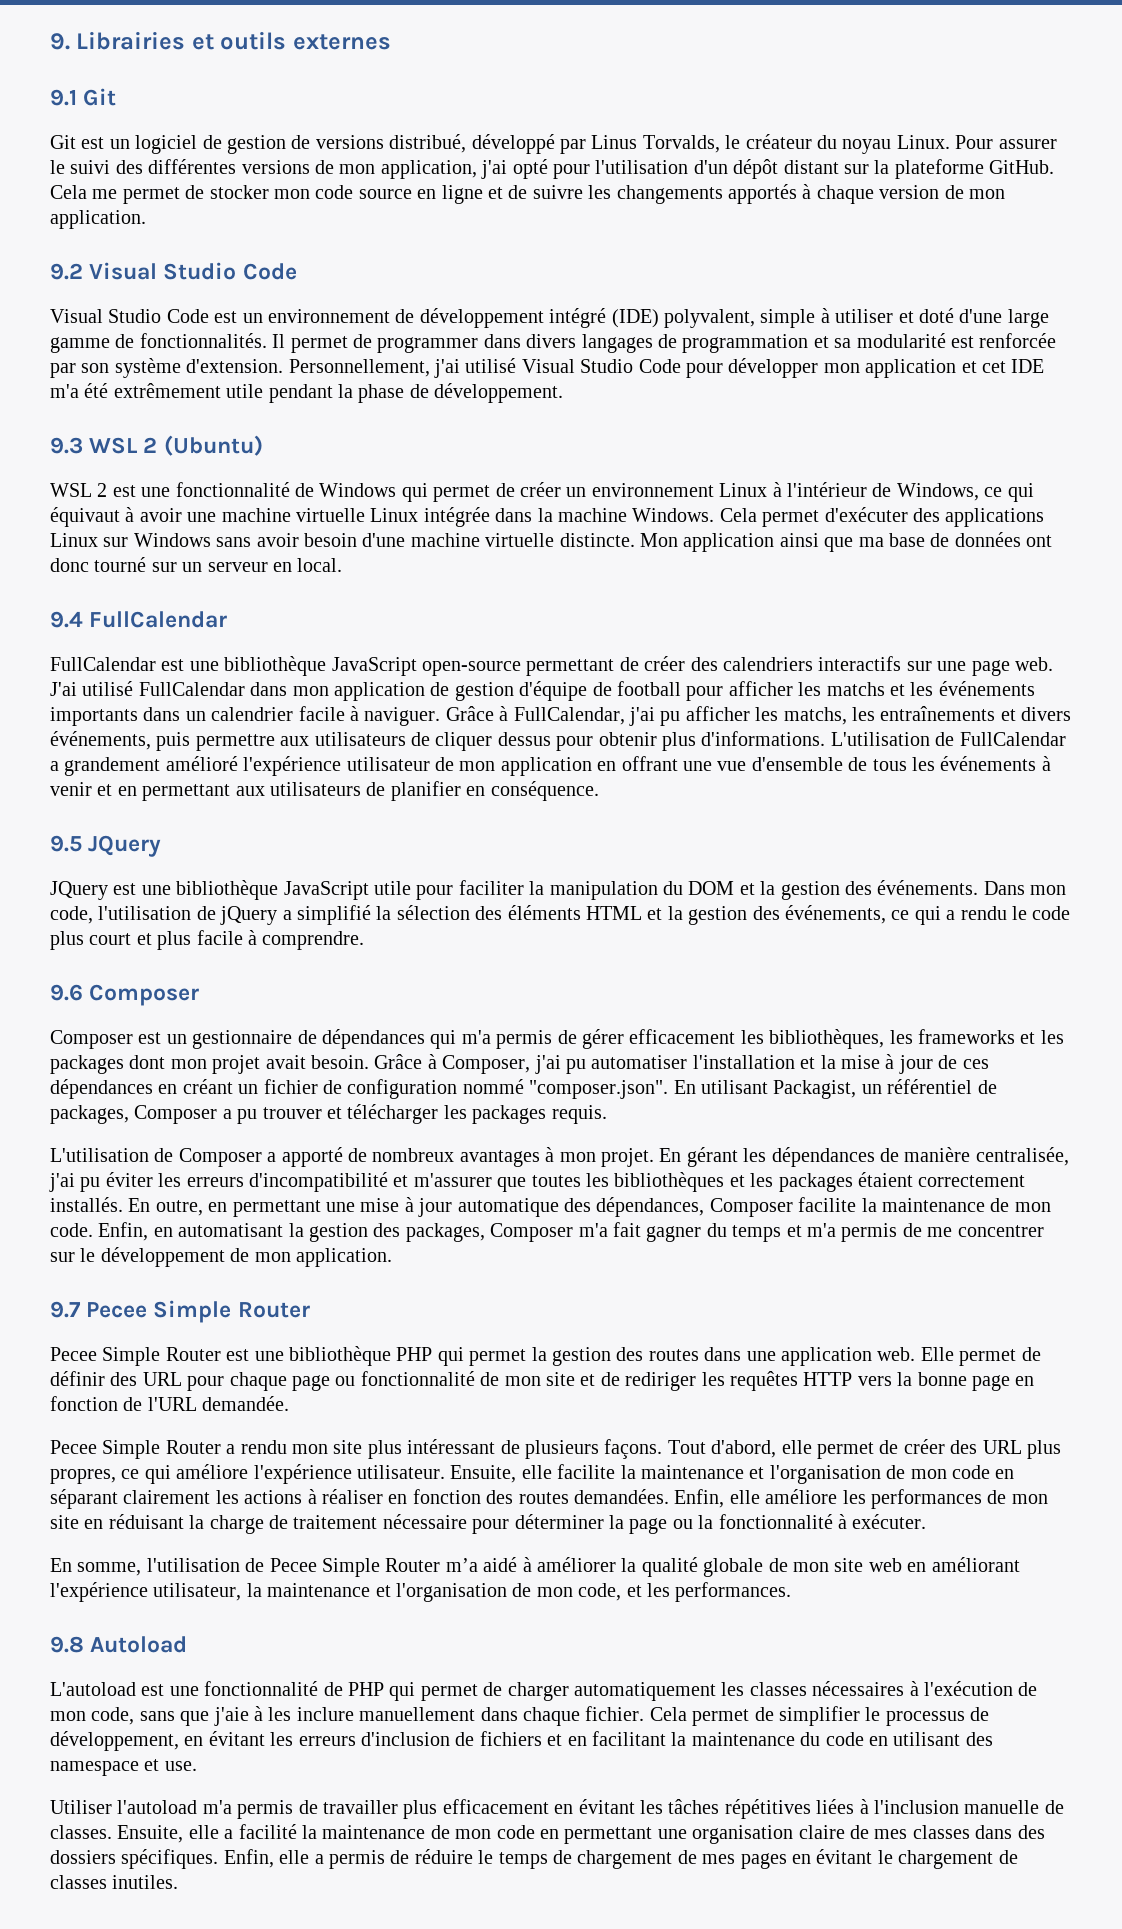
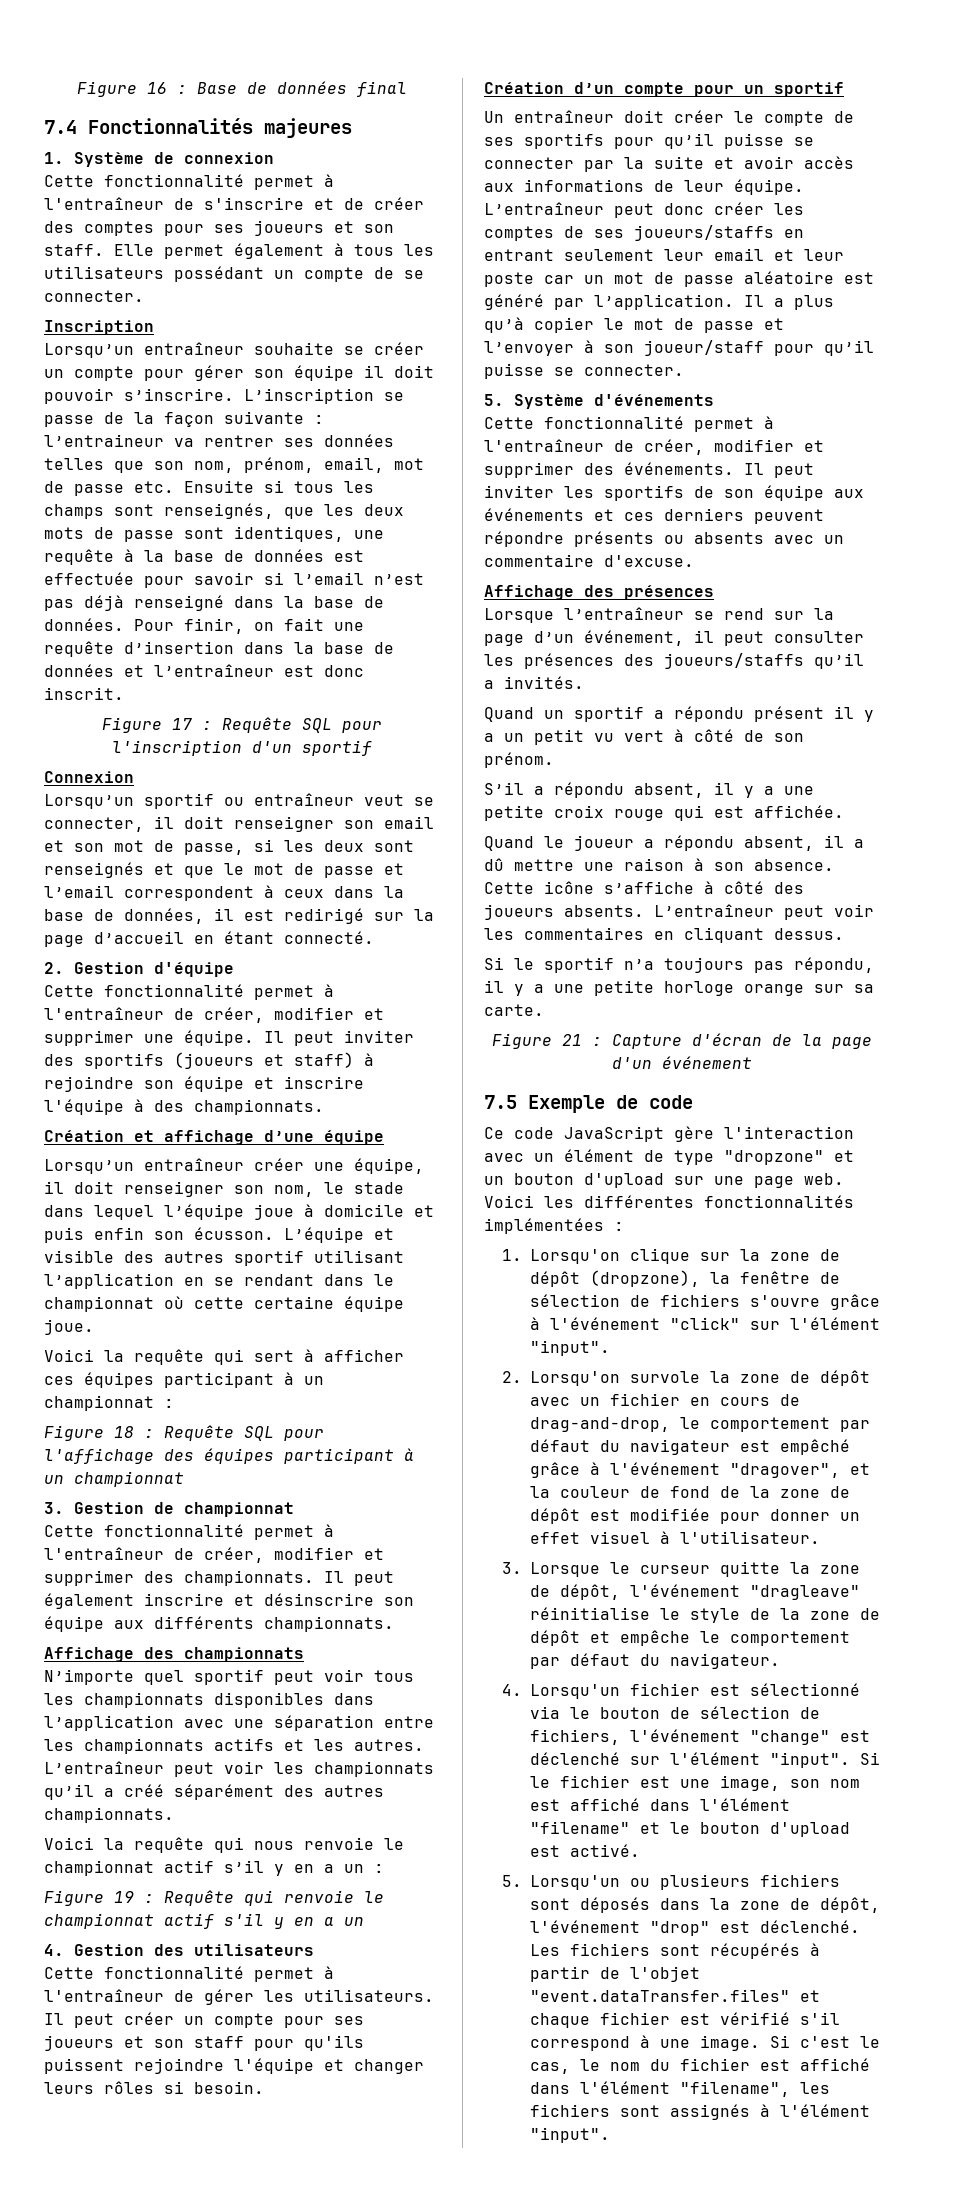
[50,31,391,50] [50,88,117,106] [50,134,1057,154] [50,159,1055,179] [50,184,1005,204] [50,210,146,229] [50,262,297,280] [50,308,1049,328] [50,333,1057,353] [50,358,1045,378] [50,383,564,403] [50,435,263,456] [50,482,1034,502] [50,507,1045,527] [50,532,1053,552] [50,557,343,572] [50,611,228,628] [50,656,1053,676] [50,681,1035,701] [50,706,1072,726] [50,731,1066,751] [50,756,1051,776] [50,781,599,801] [50,835,162,857] [50,880,1067,900] [50,905,1071,925] [50,930,365,950] [50,984,200,1006] [50,1029,1064,1049] [50,1054,989,1074] [50,1079,997,1099] [50,1104,607,1124] [50,1147,1069,1167] [49,1172,1026,1192] [50,1197,1051,1217] [50,1222,1044,1242] [50,1247,392,1267] [50,1300,310,1323] [50,1346,1041,1366] [50,1371,1035,1391] [50,1396,290,1411] [50,1439,1061,1459] [50,1464,1015,1484] [50,1489,1048,1509] [50,1514,927,1534] [50,1557,1020,1577] [50,1582,792,1602] [50,1636,188,1653] [50,1681,1038,1701] [50,1706,990,1726] [50,1731,993,1751] [50,1759,197,1776] [50,1799,1064,1819] [50,1824,1045,1844] [50,1849,1018,1869] [50,1875,179,1889] 9. Librairies et outils externes // 9.1 Git // Git est un logiciel de gestion de versions distribué, développé par Linus Torvalds, le créateur du noyau Linux. Pour assurer le suivi des différentes versions de mon application, j'ai opté pour l'utilisation d'un dépôt distant sur la plateforme GitHub. Cela me permet de stocker mon code source en ligne et de suivre les changements apportés à chaque version de mon application. // 9.2 Visual Studio Code // Visual Studio Code est un environnement de développement intégré (IDE) polyvalent, simple à utiliser et doté d'une large gamme de fonctionnalités. Il permet de programmer dans divers langages de programmation et sa modularité est renforcée par son système d'extension. Personnellement, j'ai utilisé Visual Studio Code pour développer mon application et cet IDE m'a été extrêmement utile pendant la phase de développement. // 9.3 WSL 2 (Ubuntu) // WSL 2 est une fonctionnalité de Windows qui permet de créer un environnement Linux à l'intérieur de Windows, ce qui équivaut à avoir une machine virtuelle Linux intégrée dans la machine Windows. Cela permet d'exécuter des applications Linux sur Windows sans avoir besoin d'une machine virtuelle distincte. Mon application ainsi que ma base de données ont donc tourné sur un serveur en local. // 9.4 FullCalendar // FullCalendar est une bibliothèque JavaScript open-source permettant de créer des calendriers interactifs sur une page web. J'ai utilisé FullCalendar dans mon application de gestion d'équipe de football pour afficher les matchs et les événements importants dans un calendrier facile à naviguer. Grâce à FullCalendar, j'ai pu afficher les matchs, les entraînements et divers événements, puis permettre aux utilisateurs de cliquer dessus pour obtenir plus d'informations. L'utilisation de FullCalendar a grandement amélioré l'expérience utilisateur de mon application en offrant une vue d'ensemble de tous les événements à venir et en permettant aux utilisateurs de planifier en conséquence. // 9.5 JQuery // JQuery est une bibliothèque JavaScript utile pour faciliter la manipulation du DOM et la gestion des événements. Dans mon code, l'utilisation de jQuery a simplifié la sélection des éléments HTML et la gestion des événements, ce qui a rendu le code plus court et plus facile à comprendre. // 9.6 Composer // Composer est un gestionnaire de dépendances qui m'a permis de gérer efficacement les bibliothèques, les frameworks et les packages dont mon projet avait besoin. Grâce à Composer, j'ai pu automatiser l'installation et la mise à jour de ces dépendances en créant un fichier de configuration nommé "composer.json". En utilisant Packagist, un référentiel de packages, Composer a pu trouver et télécharger les packages requis. // L'utilisation de Composer a apporté de nombreux avantages à mon projet. En gérant les dépendances de manière centralisée, j'ai pu éviter les erreurs d'incompatibilité et m'assurer que toutes les bibliothèques et les packages étaient correctement installés. En outre, en permettant une mise à jour automatique des dépendances, Composer facilite la maintenance de mon code. Enfin, en automatisant la gestion des packages, Composer m'a fait gagner du temps et m'a permis de me concentrer sur le développement de mon application. // 9.7 Pecee Simple Router // Pecee Simple Router est une bibliothèque PHP qui permet la gestion des routes dans une application web. Elle permet de définir des URL pour chaque page ou fonctionnalité de mon site et de rediriger les requêtes HTTP vers la bonne page en fonction de l'URL demandée. // Pecee Simple Router a rendu mon site plus intéressant de plusieurs façons. Tout d'abord, elle permet de créer des URL plus propres, ce qui améliore l'expérience utilisateur. Ensuite, elle facilite la maintenance et l'organisation de mon code en séparant clairement les actions à réaliser en fonction des routes demandées. Enfin, elle améliore les performances de mon site en réduisant la charge de traitement nécessaire pour déterminer la page ou la fonctionnalité à exécuter. // En somme, l'utilisation de Pecee Simple Router m’a aidé à améliorer la qualité globale de mon site web en améliorant l'expérience utilisateur, la maintenance et l'organisation de mon code, et les performances. // 9.8 Autoload // L'autoload est une fonctionnalité de PHP qui permet de charger automatiquement les classes nécessaires à l'exécution de mon code, sans que j'aie à les inclure manuellement dans chaque fichier. Cela permet de simplifier le processus de développement, en évitant les erreurs d'inclusion de fichiers et en facilitant la maintenance du code en utilisant des namespace et use. // Utiliser l'autoload m'a permis de travailler plus efficacement en évitant les tâches répétitives liées à l'inclusion manuelle de classes. Ensuite, elle a facilité la maintenance de mon code en permettant une organisation claire de mes classes dans des dossiers spécifiques. Enfin, elle a permis de réduire le temps de chargement de mes pages en évitant le chargement de classes inutiles. -> [77,81,407,97] [44,118,352,138] [44,152,274,167] [44,174,334,190] [44,197,424,210] [44,220,394,236] [44,243,434,259] [44,266,424,282] [44,290,144,302] [44,320,154,335] [44,342,424,358] [44,365,434,381] [44,388,404,404] [44,411,324,427] [44,434,394,447] [44,457,424,473] [44,480,374,496] [44,503,404,519] [44,526,384,542] [44,549,364,565] [44,572,424,588] [44,595,384,611] [44,618,364,634] [44,641,394,657] [44,664,364,677] [44,687,124,700] [102,717,382,733] [112,740,372,756] [44,771,134,783] [44,793,434,809] [44,816,434,832] [44,839,414,855] [44,862,404,878] [44,885,404,901] [44,908,434,924] [44,931,374,947] [44,962,234,977] [44,984,334,1000] [44,1007,384,1023] [44,1030,414,1046] [44,1052,374,1069] [44,1076,364,1092] [44,1099,324,1115] [44,1130,384,1145] [44,1158,424,1174] [44,1181,404,1197] [44,1204,434,1220] [44,1227,394,1243] [44,1250,404,1266] [44,1273,394,1289] [44,1296,404,1312] [44,1319,94,1335] [44,1349,404,1365] [44,1372,324,1388] [44,1395,174,1411] [44,1425,324,1441] [44,1448,414,1464] [44,1471,184,1487] [44,1502,294,1517] [44,1524,334,1540] [44,1547,384,1563] [44,1570,394,1586] [44,1593,414,1609] [44,1616,394,1632] [44,1647,304,1662] [44,1669,414,1685] [44,1692,374,1708] [44,1715,434,1731] [44,1738,424,1754] [44,1761,434,1777] [44,1784,384,1800] [44,1807,174,1823] [44,1837,404,1853] [44,1860,384,1876] [44,1890,384,1906] [44,1913,364,1929] [44,1944,314,1956] [44,1966,334,1982] [44,1989,434,2005] [44,2012,364,2028] [44,2035,364,2051] [44,2058,424,2074] [44,2081,264,2094] [484,82,844,97] [484,110,854,126] [484,133,814,149] [484,156,854,172] [484,179,804,195] [484,202,804,218] [484,225,804,241] [484,248,844,261] [484,271,874,287] [484,294,834,310] [484,317,784,333] [484,340,874,356] [484,363,684,379] [484,394,714,409] [484,416,774,432] [484,439,824,455] [484,462,814,478] [484,485,864,501] [484,508,824,524] [484,531,844,547] [484,554,694,567] [484,585,714,600] [484,607,834,623] [484,630,864,646] [484,653,864,669] [484,676,584,689] [484,706,874,722] [484,729,804,745] [484,752,554,768] [484,782,814,798] [484,805,844,821] [484,835,864,851] [484,858,834,871] [484,881,804,894] [484,904,874,920] [484,927,844,943] [484,957,874,973] [484,980,874,996] [484,1004,544,1016] [492,1033,872,1049] [612,1056,752,1069] [484,1095,693,1113] [484,1126,854,1142] [484,1149,854,1165] [484,1173,844,1188] [484,1195,854,1208] [484,1218,624,1234] [501,1248,840,1264] [529,1270,840,1287] [529,1294,880,1310] [529,1317,880,1330] [529,1340,610,1356] [501,1370,870,1386] [529,1393,800,1406] [529,1417,870,1432] [529,1439,850,1455] [529,1462,870,1478] [529,1486,850,1498] [529,1508,860,1524] [529,1531,820,1544] [501,1561,860,1577] [529,1584,860,1600] [529,1607,880,1623] [529,1630,850,1646] [529,1653,780,1669] [501,1683,860,1699] [529,1706,820,1719] [529,1729,870,1745] [529,1752,880,1768] [529,1775,860,1791] [529,1798,790,1811] [529,1821,850,1837] [529,1844,640,1857] [501,1874,840,1890] [529,1897,880,1913] [529,1920,860,1936] [529,1943,820,1959] [529,1966,700,1982] [529,1989,820,2002] [529,2012,840,2028] [529,2035,880,2051] [529,2058,870,2074] [529,2081,830,2097] [529,2104,870,2120] [529,2127,610,2143] Figure 16 : Base de données final // 7.4 Fonctionnalités majeures // 1. Système de connexion // Cette fonctionnalité permet à l'entraîneur de s'inscrire et de créer des comptes pour ses joueurs et son staff. Elle permet également à tous les utilisateurs possédant un compte de se connecter. // Inscription // Lorsqu’un entraîneur souhaite se créer un compte pour gérer son équipe il doit pouvoir s’inscrire. L’inscription se passe de la façon suivante : l’entraineur va rentrer ses données telles que son nom, prénom, email, mot de passe etc. Ensuite si tous les champs sont renseignés, que les deux mots de passe sont identiques, une requête à la base de données est effectuée pour savoir si l’email n’est pas déjà renseigné dans la base de données. Pour finir, on fait une requête d’insertion dans la base de données et l’entraîneur est donc inscrit. // Figure 17 : Requête SQL pour l'inscription d'un sportif // Connexion // Lorsqu’un sportif ou entraîneur veut se connecter, il doit renseigner son email et son mot de passe, si les deux sont renseignés et que le mot de passe et l’email correspondent à ceux dans la base de données, il est redirigé sur la page d’accueil en étant connecté. // 2. Gestion d'équipe // Cette fonctionnalité permet à l'entraîneur de créer, modifier et supprimer une équipe. Il peut inviter des sportifs (joueurs et staff) à rejoindre son équipe et inscrire l'équipe à des championnats. // Création et affichage d’une équipe // Lorsqu’un entraîneur créer une équipe, il doit renseigner son nom, le stade dans lequel l’équipe joue à domicile et puis enfin son écusson. L’équipe et visible des autres sportif utilisant l’application en se rendant dans le championnat où cette certaine équipe joue. // Voici la requête qui sert à afficher ces équipes participant à un championnat : // Figure 18 : Requête SQL pour l'affichage des équipes participant à un championnat // 3. Gestion de championnat // Cette fonctionnalité permet à l'entraîneur de créer, modifier et supprimer des championnats. Il peut également inscrire et désinscrire son équipe aux différents championnats. // Affichage des championnats // N’importe quel sportif peut voir tous les championnats disponibles dans l’application avec une séparation entre les championnats actifs et les autres. L’entraîneur peut voir les championnats qu’il a créé séparément des autres championnats. // Voici la requête qui nous renvoie le championnat actif s’il y en a un : // Figure 19 : Requête qui renvoie le championnat actif s'il y en a un // 4. Gestion des utilisateurs // Cette fonctionnalité permet à l'entraîneur de gérer les utilisateurs. Il peut créer un compte pour ses joueurs et son staff pour qu'ils puissent rejoindre l'équipe et changer leurs rôles si besoin. // Création d’un compte pour un sportif // Un entraîneur doit créer le compte de ses sportifs pour qu’il puisse se connecter par la suite et avoir accès aux informations de leur équipe. L’entraîneur peut donc créer les comptes de ses joueurs/staffs en entrant seulement leur email et leur poste car un mot de passe aléatoire est généré par l’application. Il a plus qu’à copier le mot de passe et l’envoyer à son joueur/staff pour qu’il puisse se connecter. // 5. Système d'événements // Cette fonctionnalité permet à l'entraîneur de créer, modifier et supprimer des événements. Il peut inviter les sportifs de son équipe aux événements et ces derniers peuvent répondre présents ou absents avec un commentaire d'excuse. // Affichage des présences // Lorsque l’entraîneur se rend sur la page d’un événement, il peut consulter les présences des joueurs/staffs qu’il a invités. // Quand un sportif a répondu présent il y a un petit vu vert à côté de son prénom. // S’il a répondu absent, il y a une petite croix rouge qui est affichée. // Quand le joueur a répondu absent, il a dû mettre une raison à son absence. Cette icône s’affiche à côté des joueurs absents. L’entraîneur peut voir les commentaires en cliquant dessus. // Si le sportif n’a toujours pas répondu, il y a une petite horloge orange sur sa carte. // Figure 21 : Capture d'écran de la page d'un événement // 7.5 Exemple de code // Ce code JavaScript gère l'interaction avec un élément de type "dropzone" et un bouton d'upload sur une page web. Voici les différentes fonctionnalités implémentées : // 1. Lorsqu'on clique sur la zone de dépôt (dropzone), la fenêtre de sélection de fichiers s'ouvre grâce à l'événement "click" sur l'élément "input". // 2. Lorsqu'on survole la zone de dépôt avec un fichier en cours de drag-and-drop, le comportement par défaut du navigateur est empêché grâce à l'événement "dragover", et la couleur de fond de la zone de dépôt est modifiée pour donner un effet visuel à l'utilisateur. // 3. Lorsque le curseur quitte la zone de dépôt, l'événement "dragleave" réinitialise le style de la zone de dépôt et empêche le comportement par défaut du navigateur. // 4. Lorsqu'un fichier est sélectionné via le bouton de sélection de fichiers, l'événement "change" est déclenché sur l'élément "input". Si le fichier est une image, son nom est affiché dans l'élément "filename" et le bouton d'upload est activé. // 5. Lorsqu'un ou plusieurs fichiers sont déposés dans la zone de dépôt, l'événement "drop" est déclenché. Les fichiers sont récupérés à partir de l'objet "event.dataTransfer.files" et chaque fichier est vérifié s'il correspond à une image. Si c'est le cas, le nom du fichier est affiché dans l'élément "filename", les fichiers sont assignés à l'élément "input".

